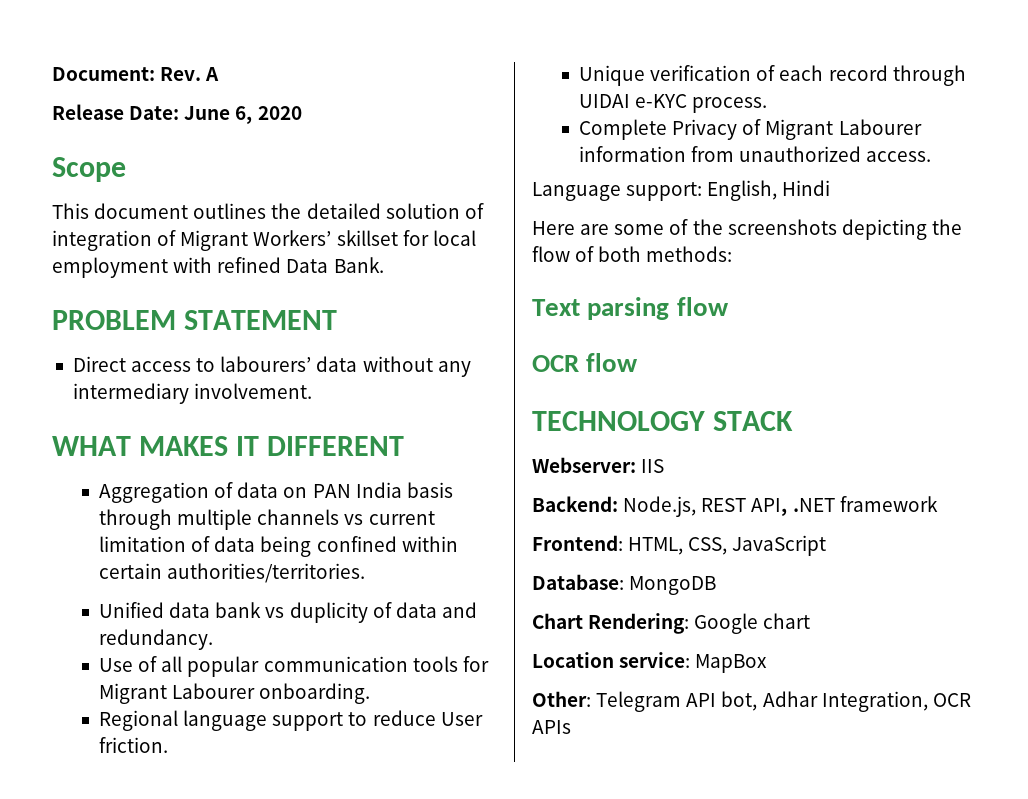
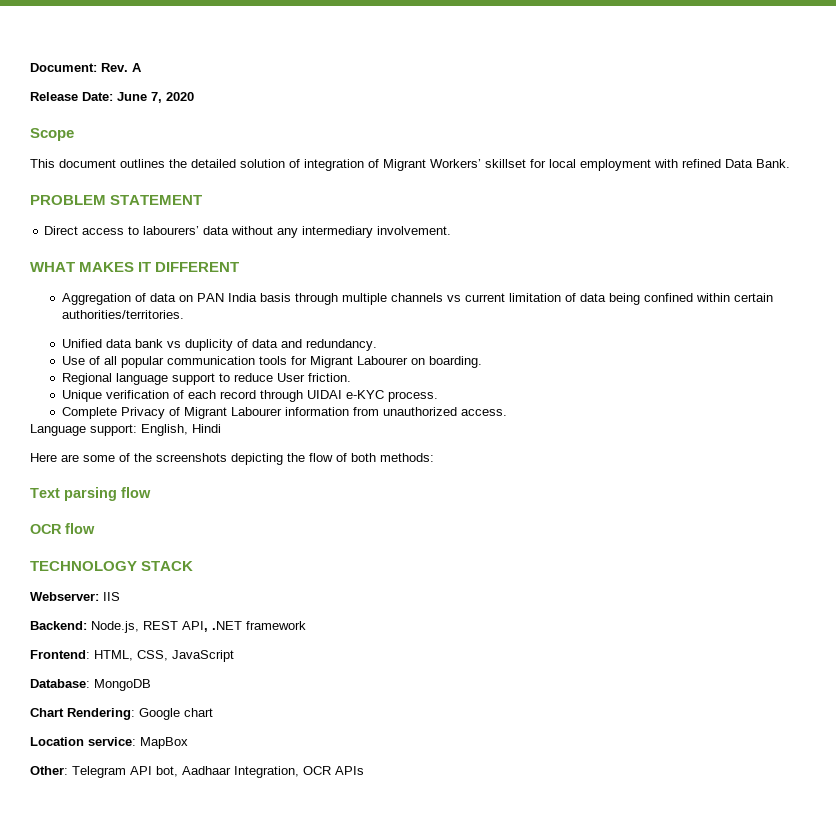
[235,106,253,124] 6, -> [151,92,162,103] 7,
[259,683,371,704] onboarding. -> [410,356,482,368] on boarding.
[762,691,818,707] Adhar -> [182,766,231,775] Aadhaar

